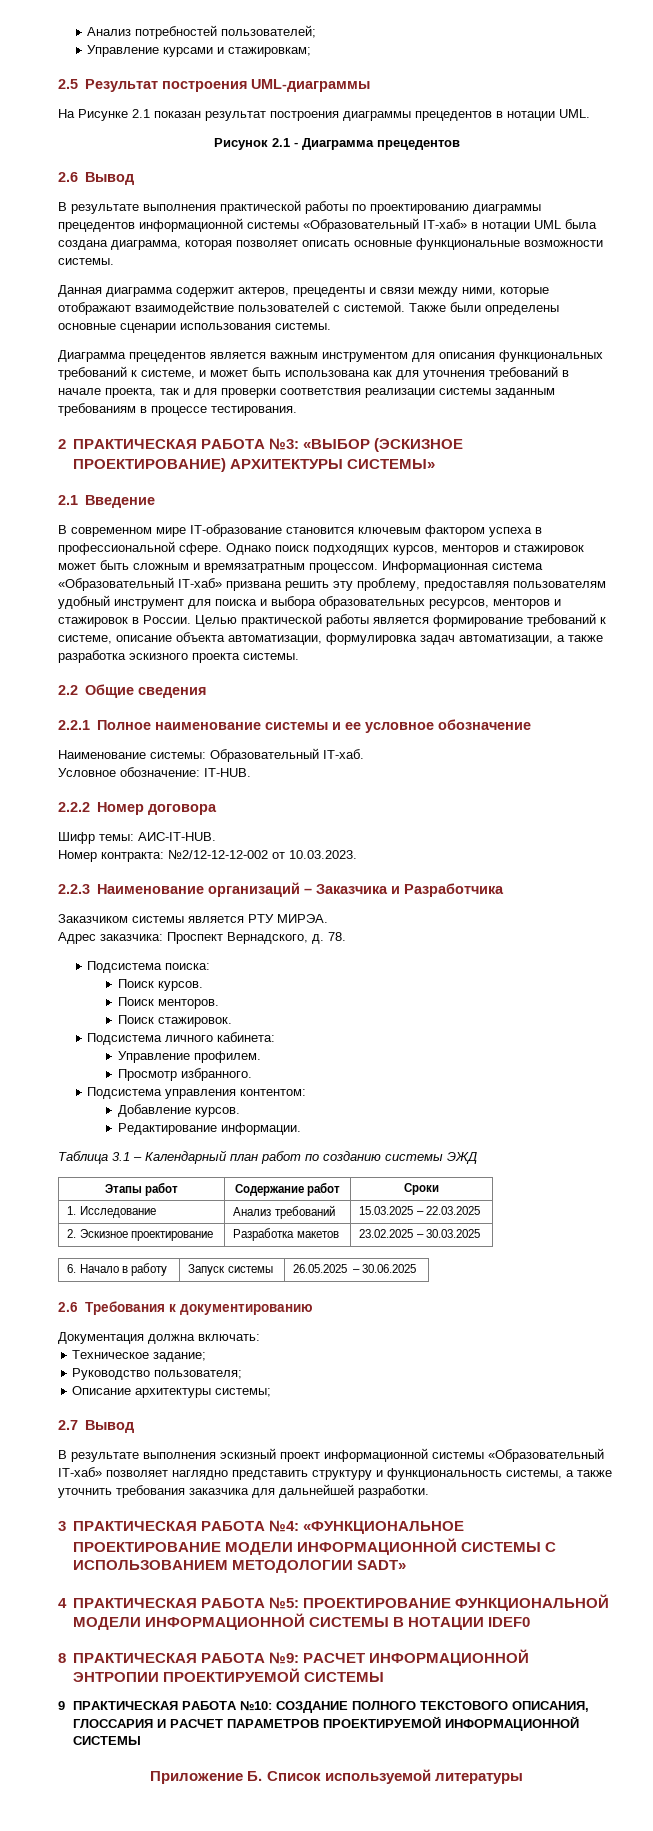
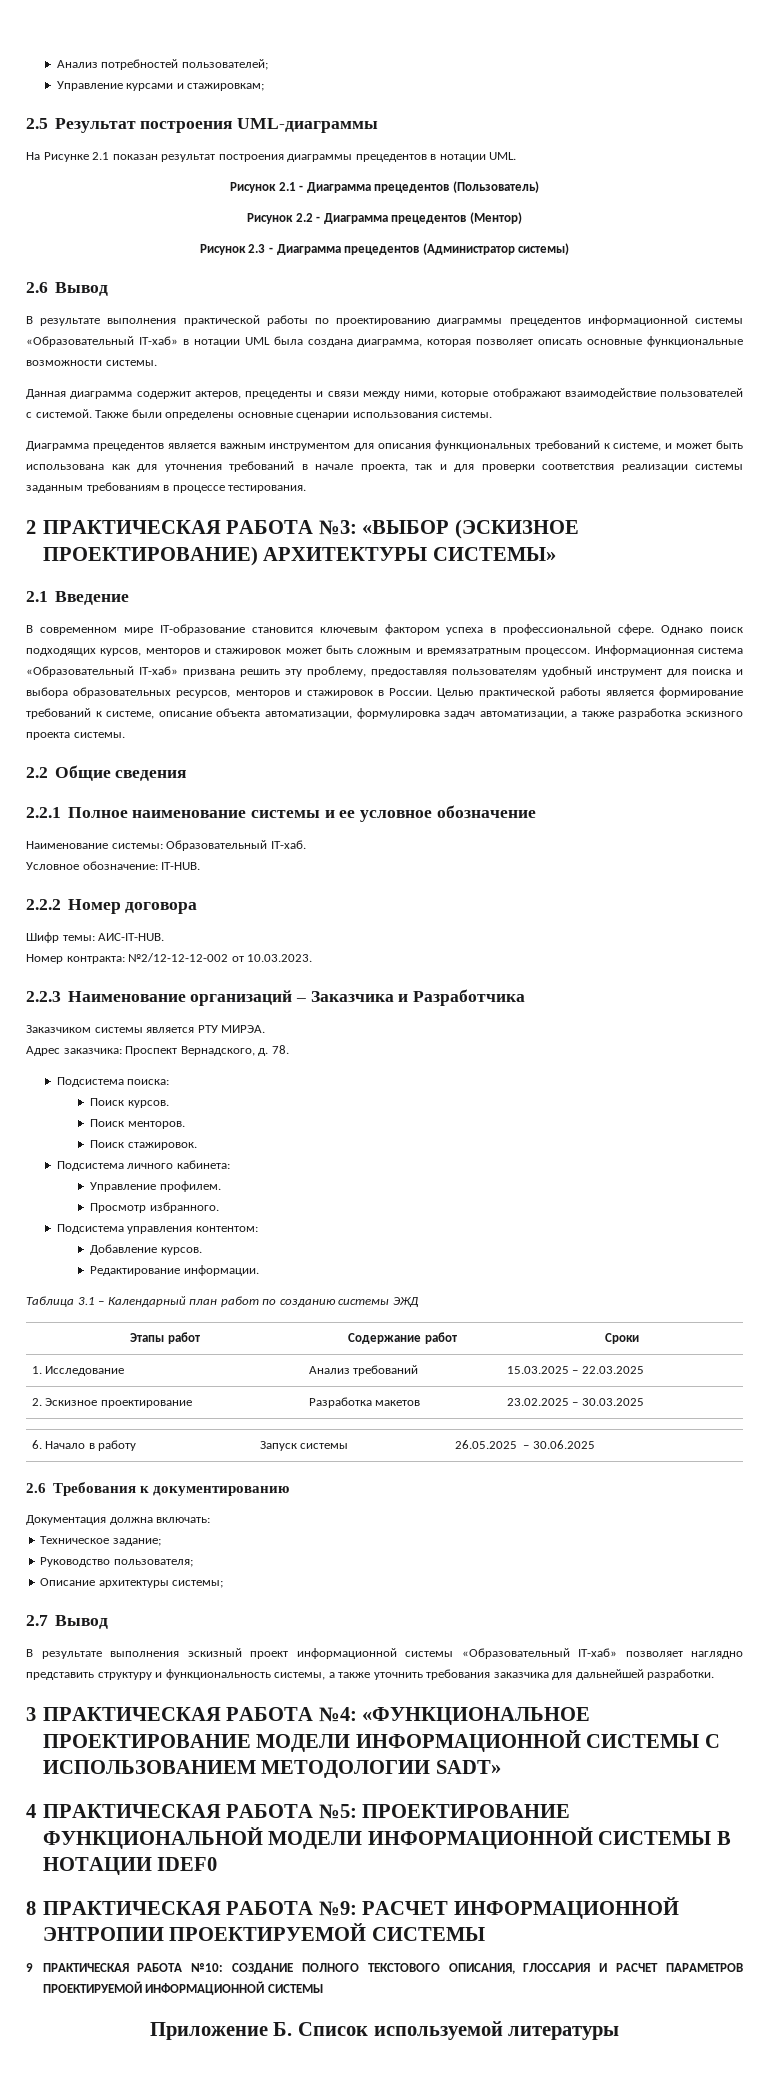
(460, 145) none -> [452,181,539,193] [247,212,522,224] [199,243,570,255] (Пользователь) // Рисунок 2.2 - Диаграмма прецедентов (Ментор) // Рисунок 2.3 - Диаграмма прецедентов (Администратор системы)

